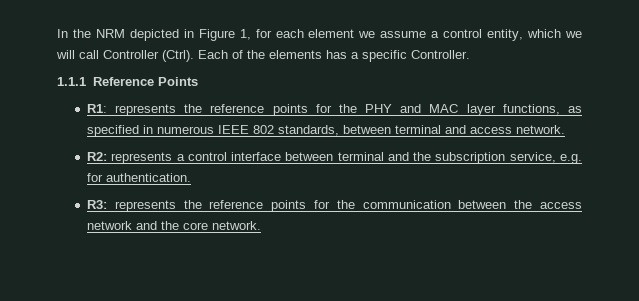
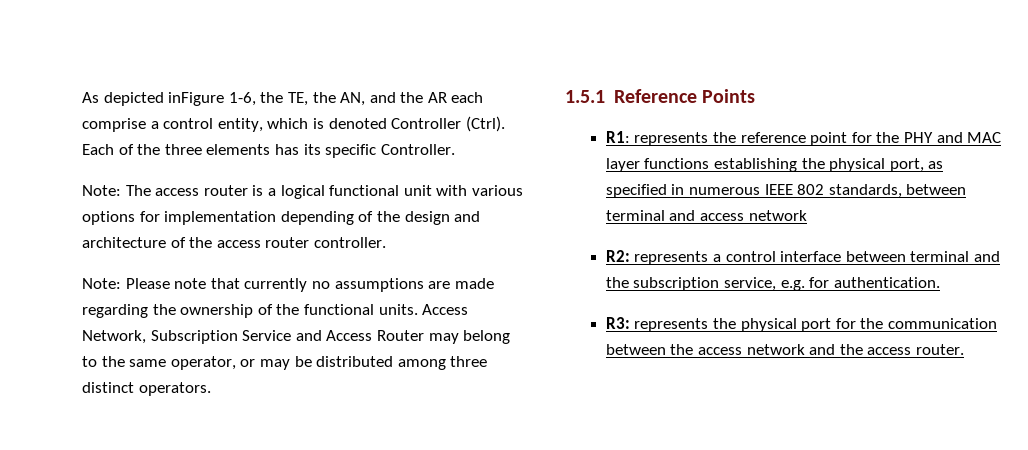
[57,29,427,41] In the NRM depicted in Figure 1, for each element we assume -> [82,92,484,106] [82,118,146,132] As depicted inFigure 1-6, the TE, the AN, and the AR each comprise
[565,31,582,38] [56,50,99,59] we will call -> [312,118,387,129] is denoted
(265, 54) none -> [164,144,202,155] three
[351,52,359,59] a -> [303,144,321,155] its
[57,77,86,86] 1.1.1 -> [82,185,523,199] [82,211,481,225] [82,237,386,248] [82,278,494,292] [82,304,469,318] [82,330,511,344] [82,356,488,370] [82,382,211,396] [565,90,605,103] Note: The access router is a logical functional unit with various options for implementation depending of the design and architecture of the access router controller. // Note: Please note that currently no assumptions are made regarding the ownership of the functional units. Access Network, Subscription Service and Access Router may belong to the same operator, or may be distributed among three distinct operators. // 1.5.1
[272,104,308,116] points -> [810,132,848,146] point
[502,104,560,115] functions, -> [644,158,924,172] functions establishing the physical port,
[515,125,565,134] network. -> [748,210,807,221] network
[209,200,307,212] reference points -> [740,318,832,332] physical port
[182,221,261,230] core network. -> [867,344,964,355] access router.

